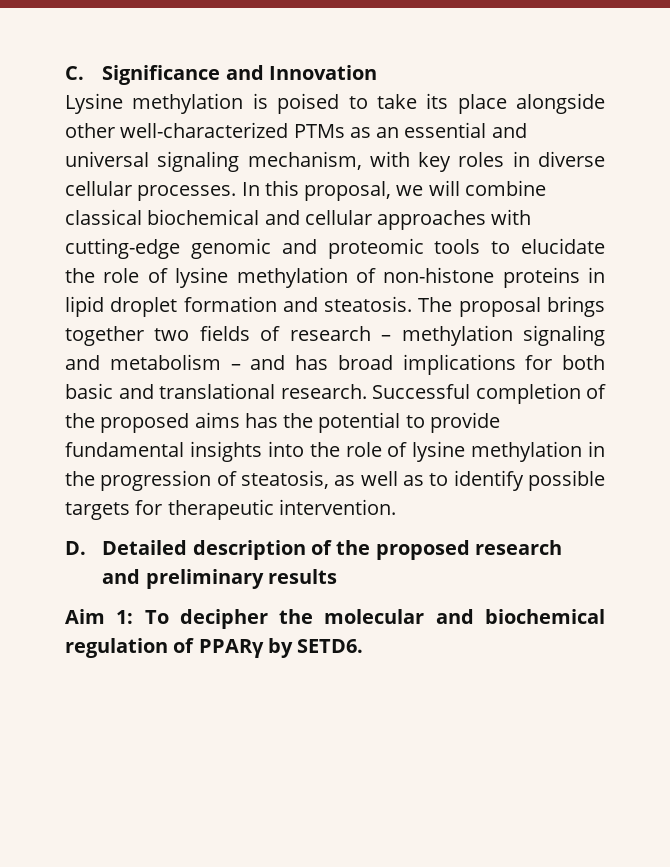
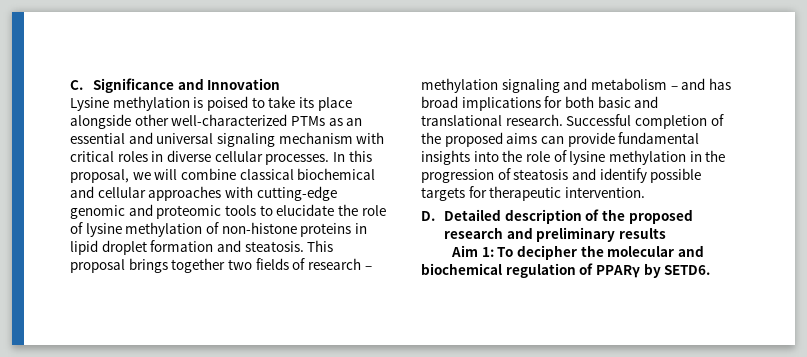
[247,151,452,172] mechanism, with key -> [278,132,385,144] [70,151,114,162] mechanism with critical
[418,297,453,312] The -> [307,240,334,252] This
[244,412,425,433] has the potential to -> [540,136,564,144] can
[241,470,449,489] steatosis, as well as to -> [513,168,596,180] steatosis and

